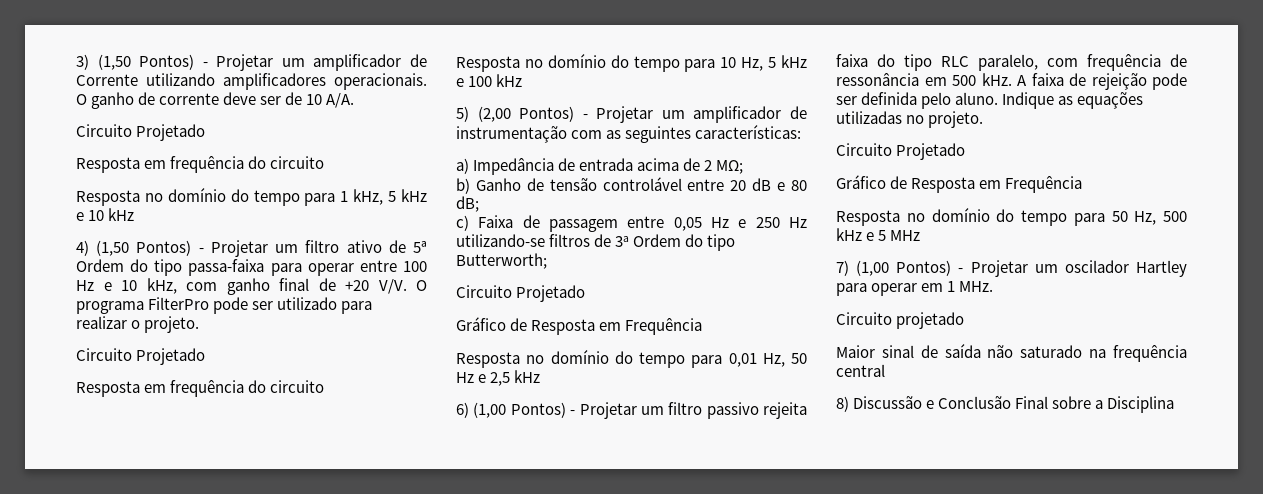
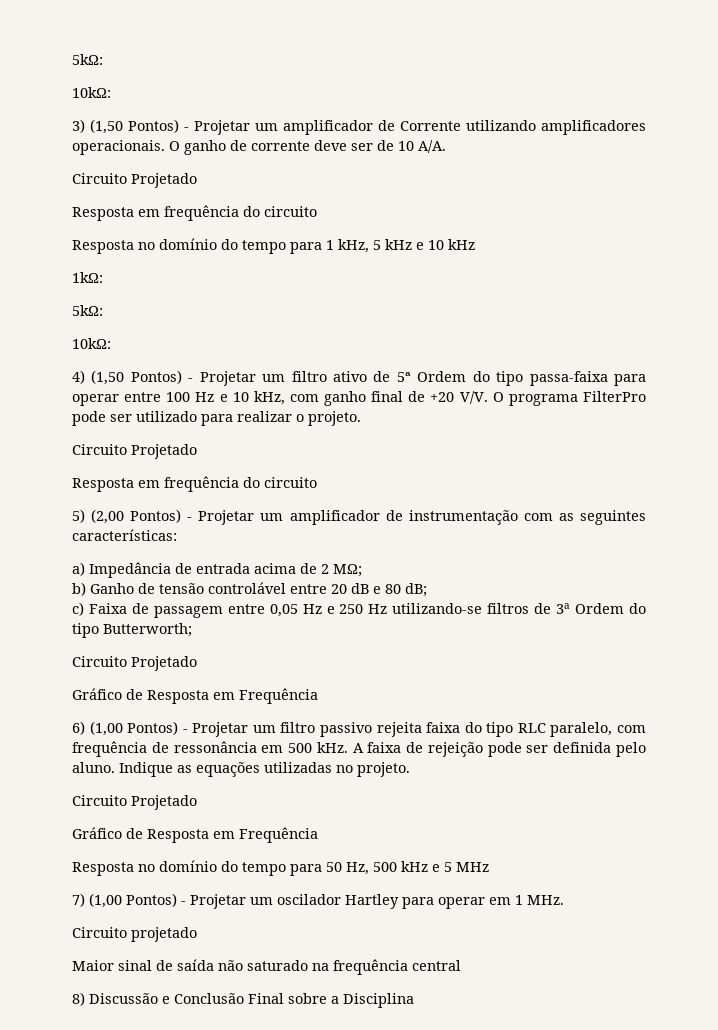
(76, 62) none -> [72,54,103,65] [72,87,111,98] 5kΩ: // 10kΩ: //
(135, 214) none -> [72,272,103,283] [72,305,103,316] [72,338,111,349] // 1kΩ: // 5kΩ: // 10kΩ:
[456,54,808,72] [456,74,523,87] // Resposta no domínio do tempo para 10 Hz, 5 kHz e 100 kHz -> (317, 482) none
[456,350,807,368] [456,370,541,386] // Resposta no domínio do tempo para 0,01 Hz, 50 Hz e 2,5 kHz -> (318, 696) none

